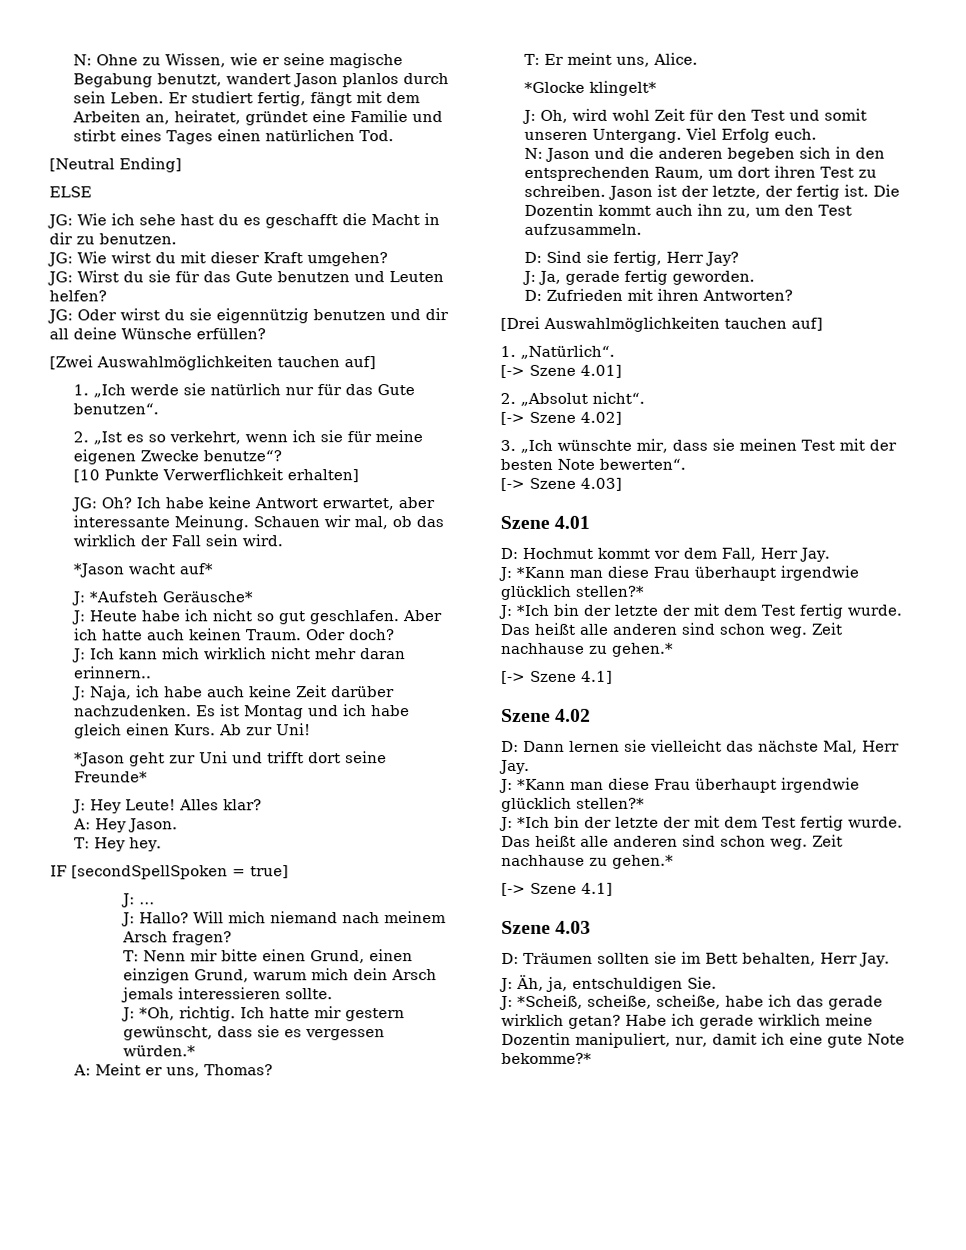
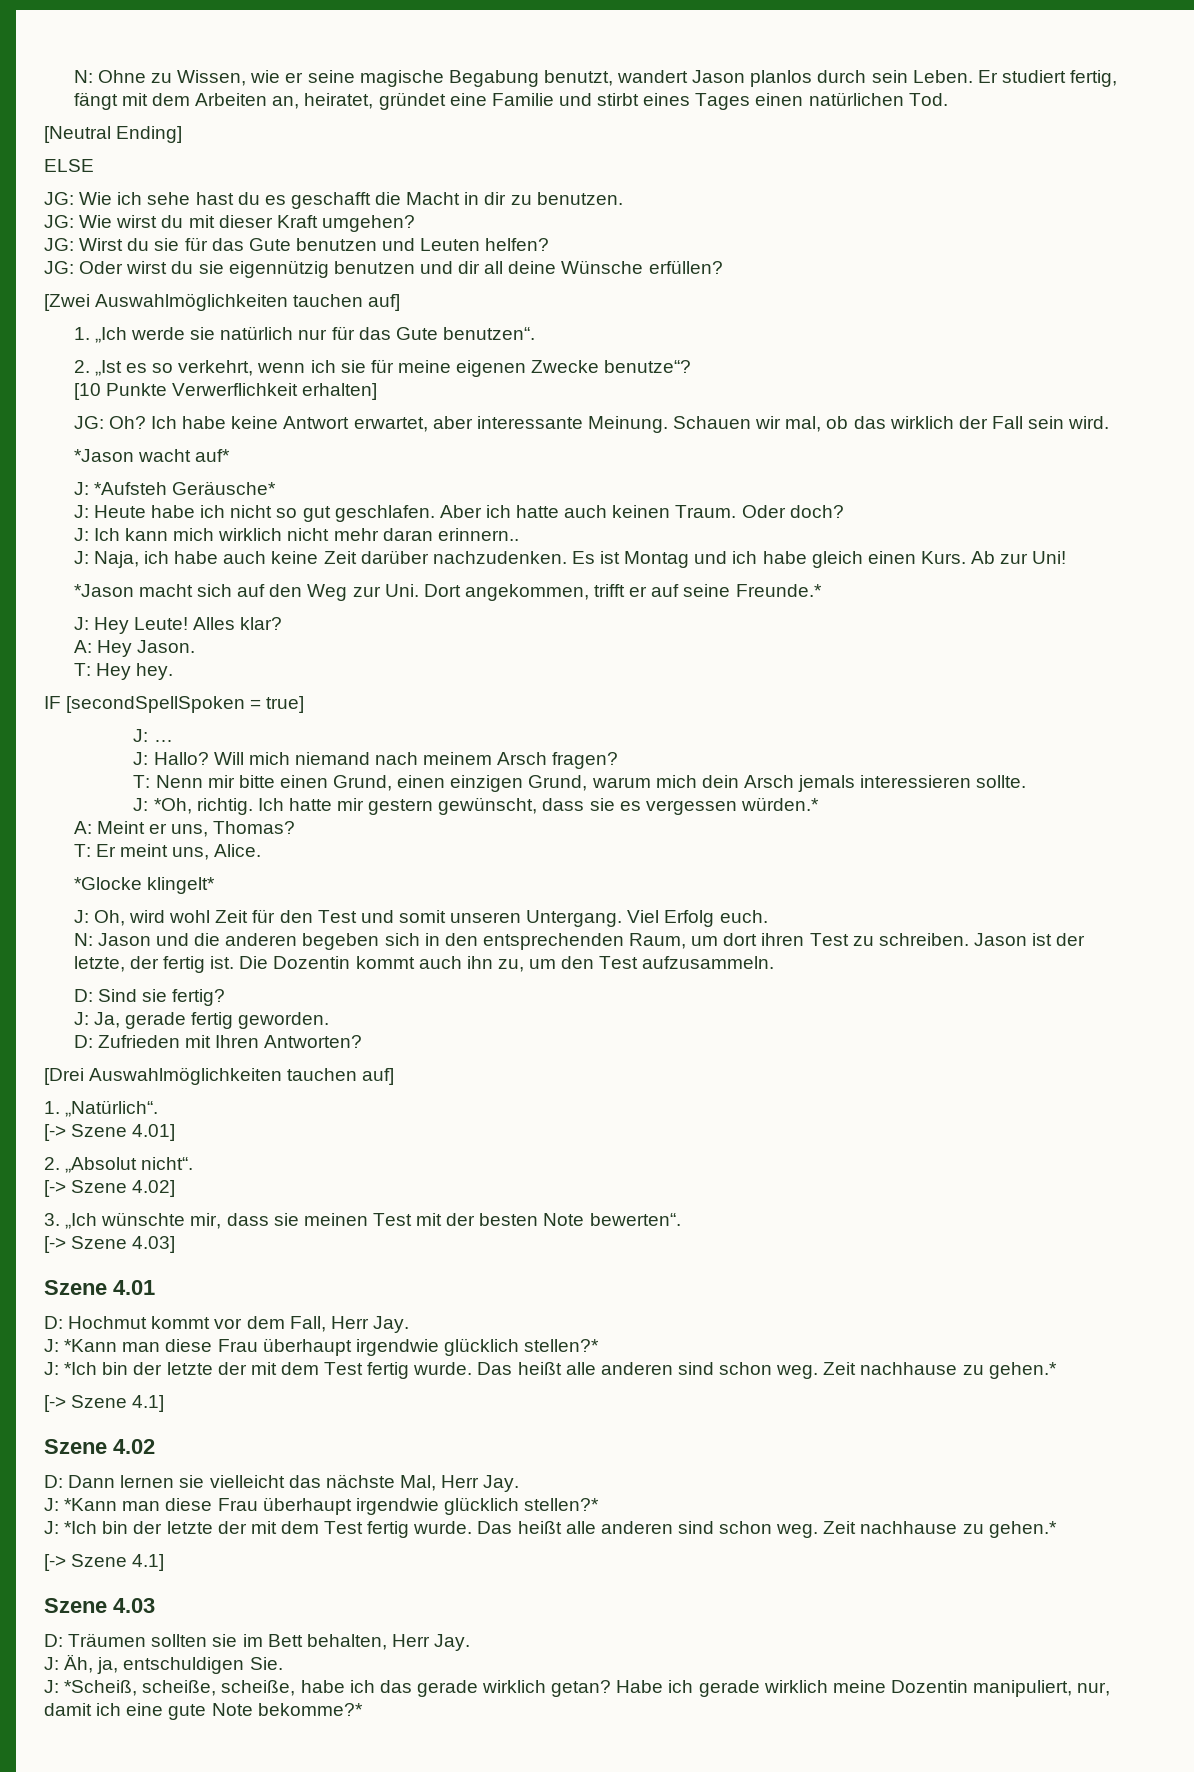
[129,751,388,767] [74,771,149,783] geht zur Uni und trifft dort seine Freunde* -> [138,584,822,601] macht sich auf den Weg zur Uni. Dort angekommen, trifft er auf seine Freunde.*
[613,250,740,266] fertig, Herr Jay? -> [172,989,226,1006] fertig?
[657,288,700,301] ihren -> [215,1035,260,1048] Ihren

